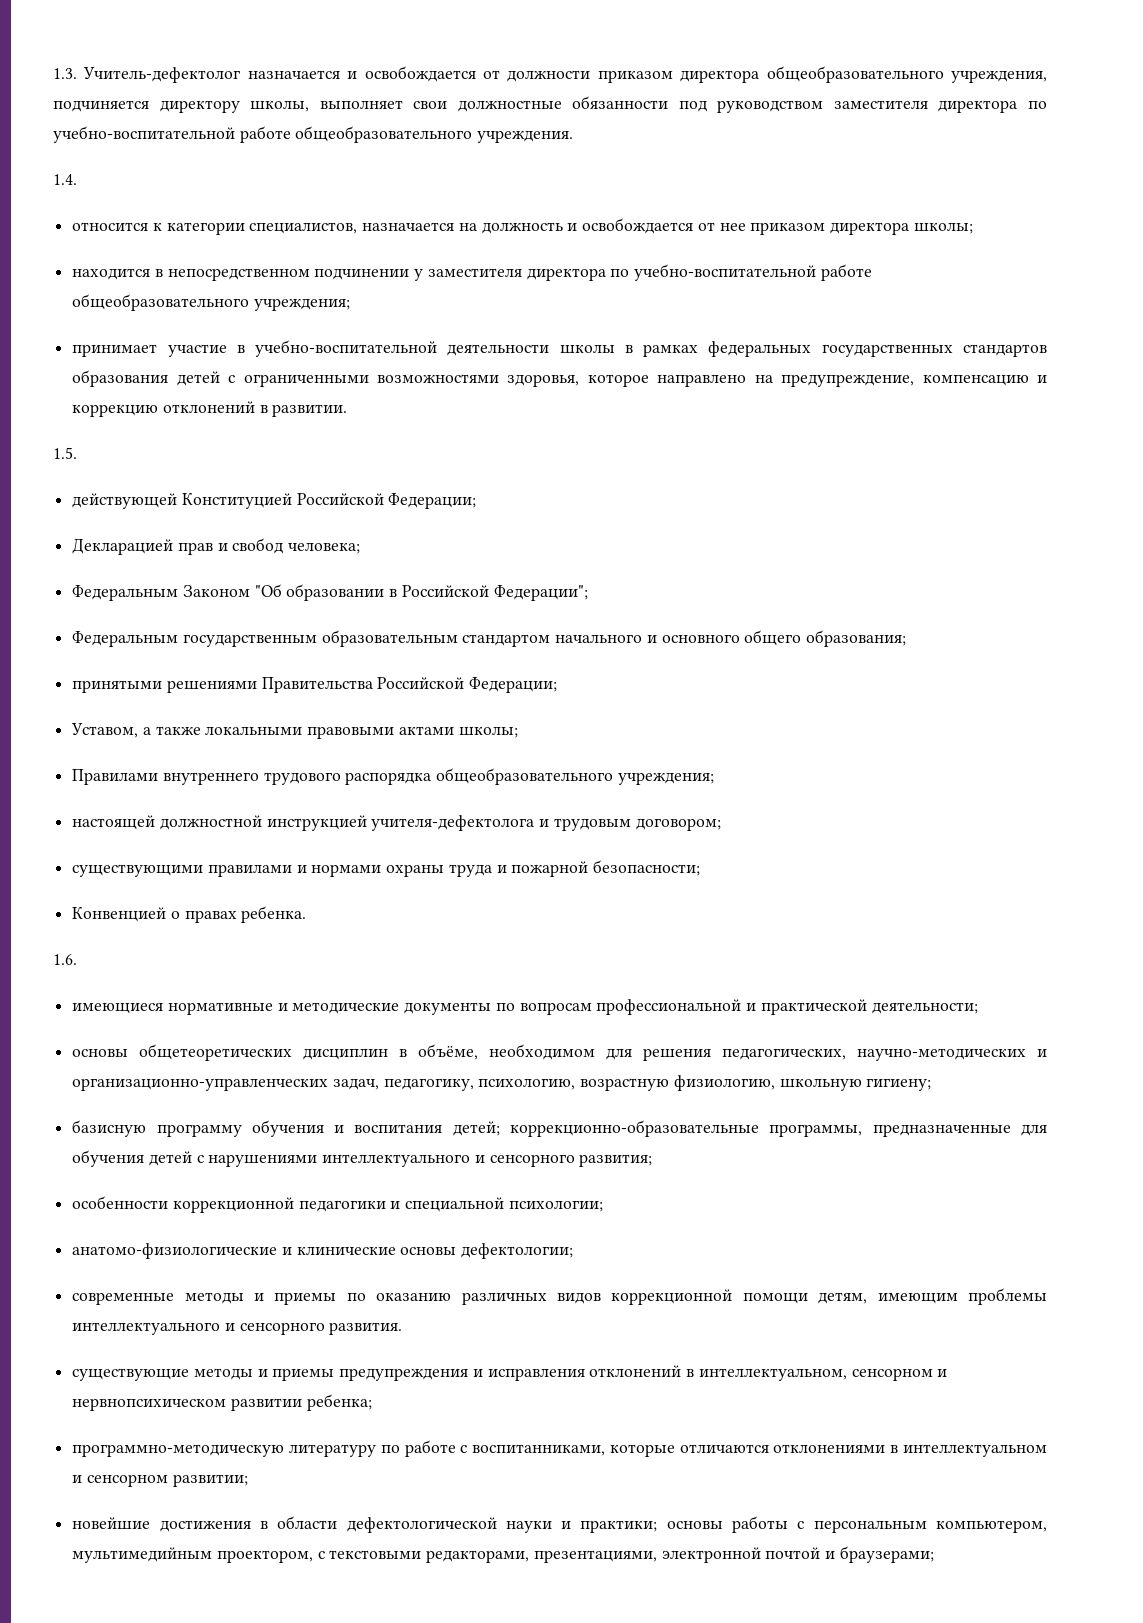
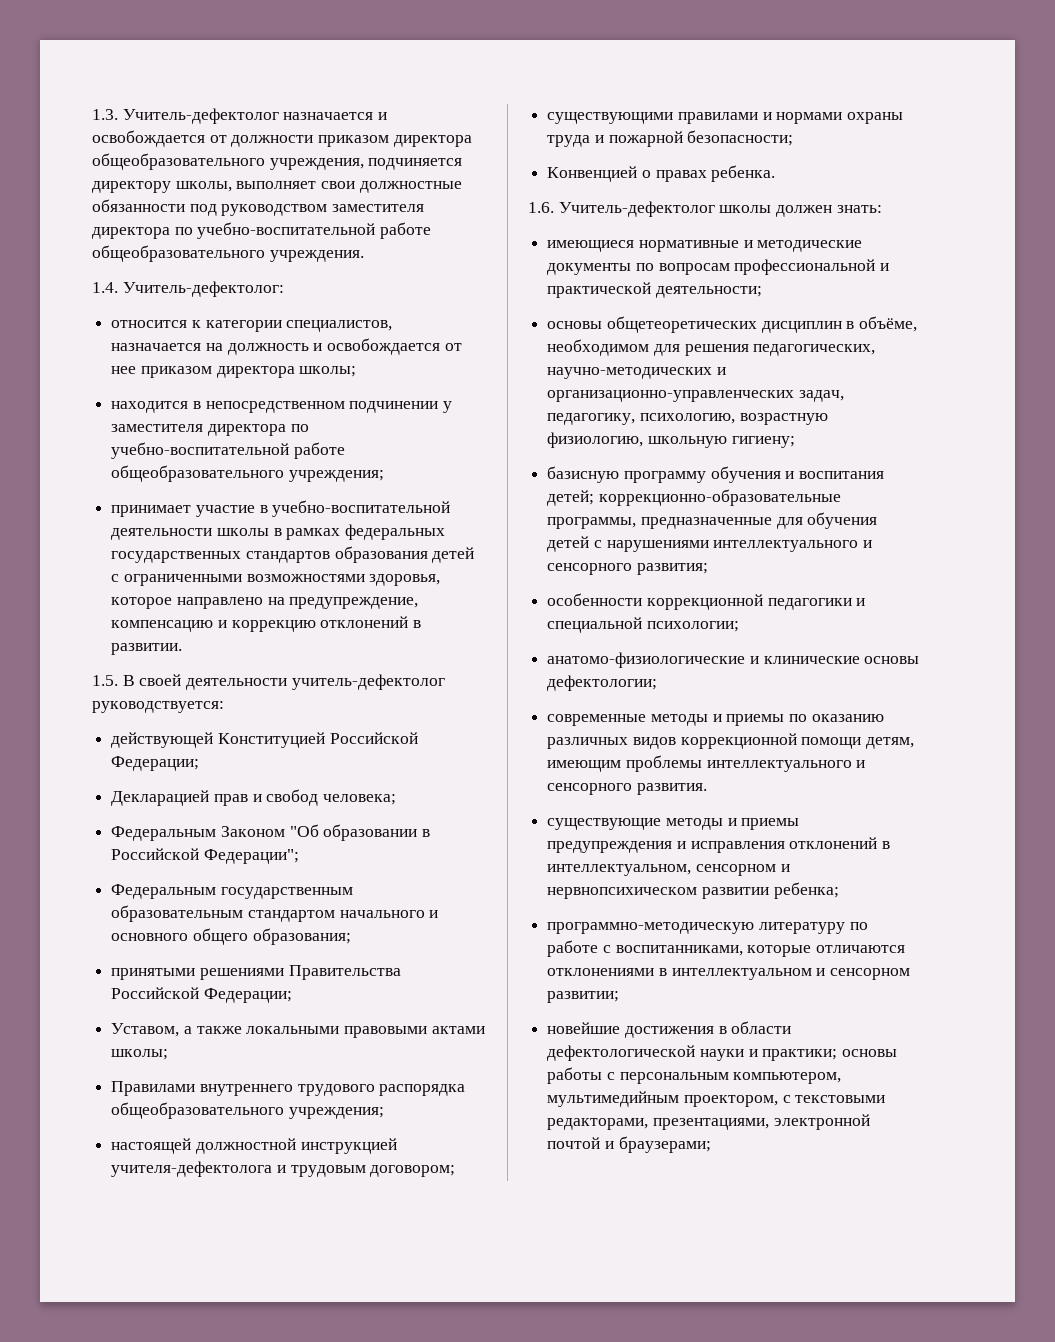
(77, 179) none -> [122,281,284,297] Учитель-дефектолог:
(77, 453) none -> [122,674,445,690] [92,701,224,713] В своей деятельности учитель-дефектолог руководствуется:
(77, 959) none -> [558,201,882,217] Учитель-дефектолог школы должен знать:

